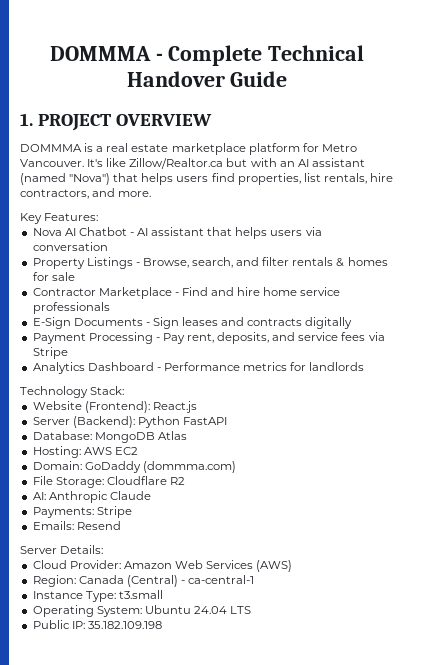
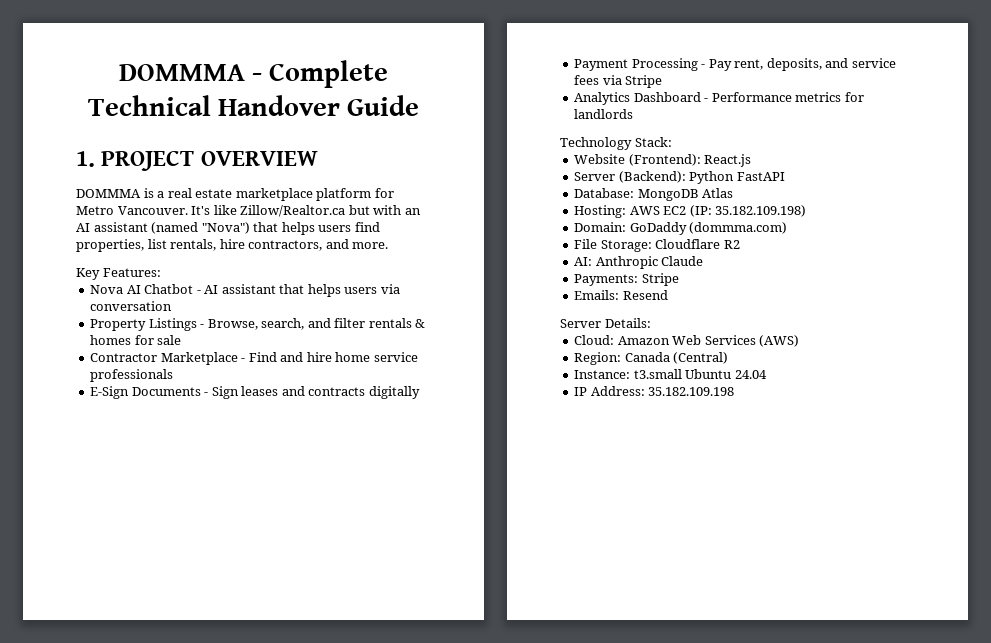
(138, 451) none -> [689,205,807,217] (IP: 35.182.109.198)
[32,560,121,569] Cloud Provider: -> [574,335,615,345] Cloud:
[180,575,255,584] [32,591,116,602] - ca-central-1 // Instance Type: -> [574,370,631,379] // Instance:
[32,605,142,617] // Operating System: -> (682, 374) none
[230,606,252,614] [32,620,85,629] LTS // Public IP: -> [574,386,645,396] // IP Address:

